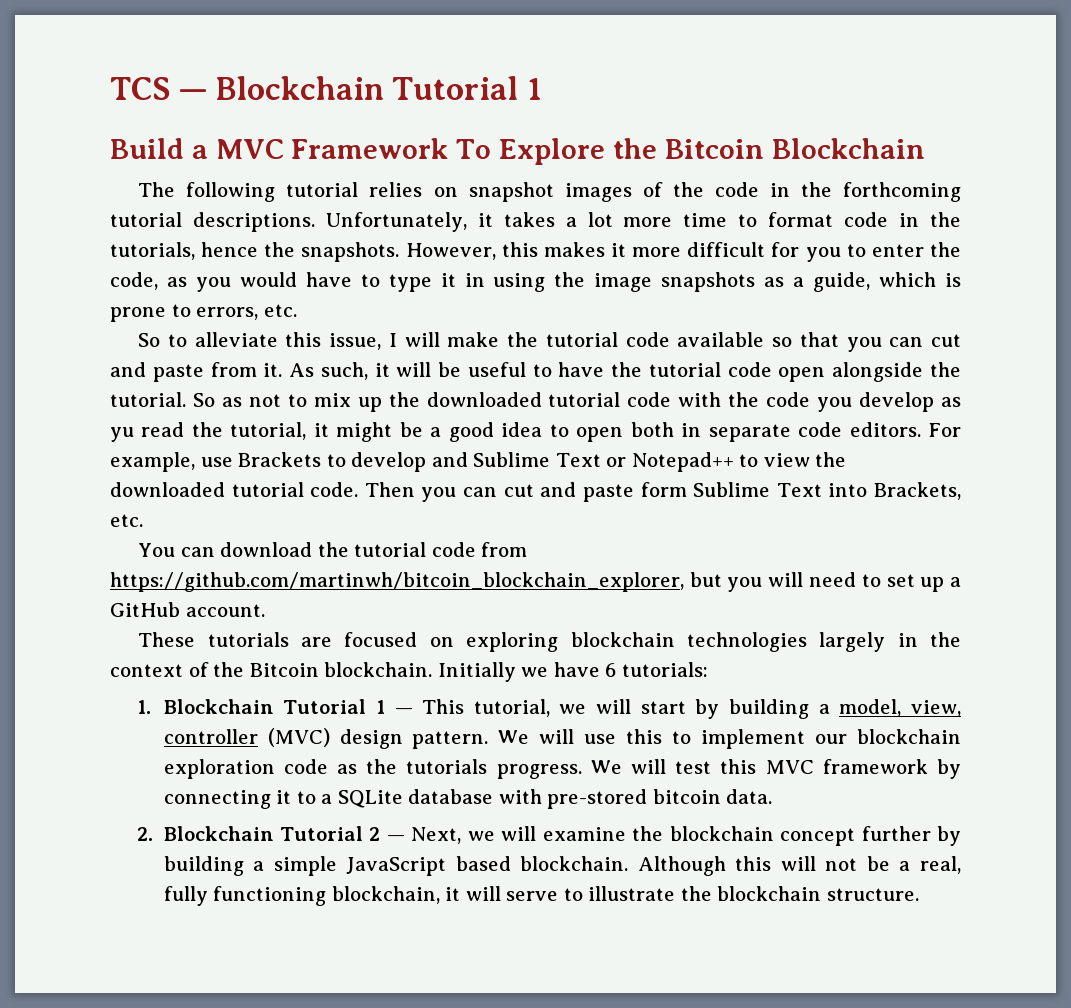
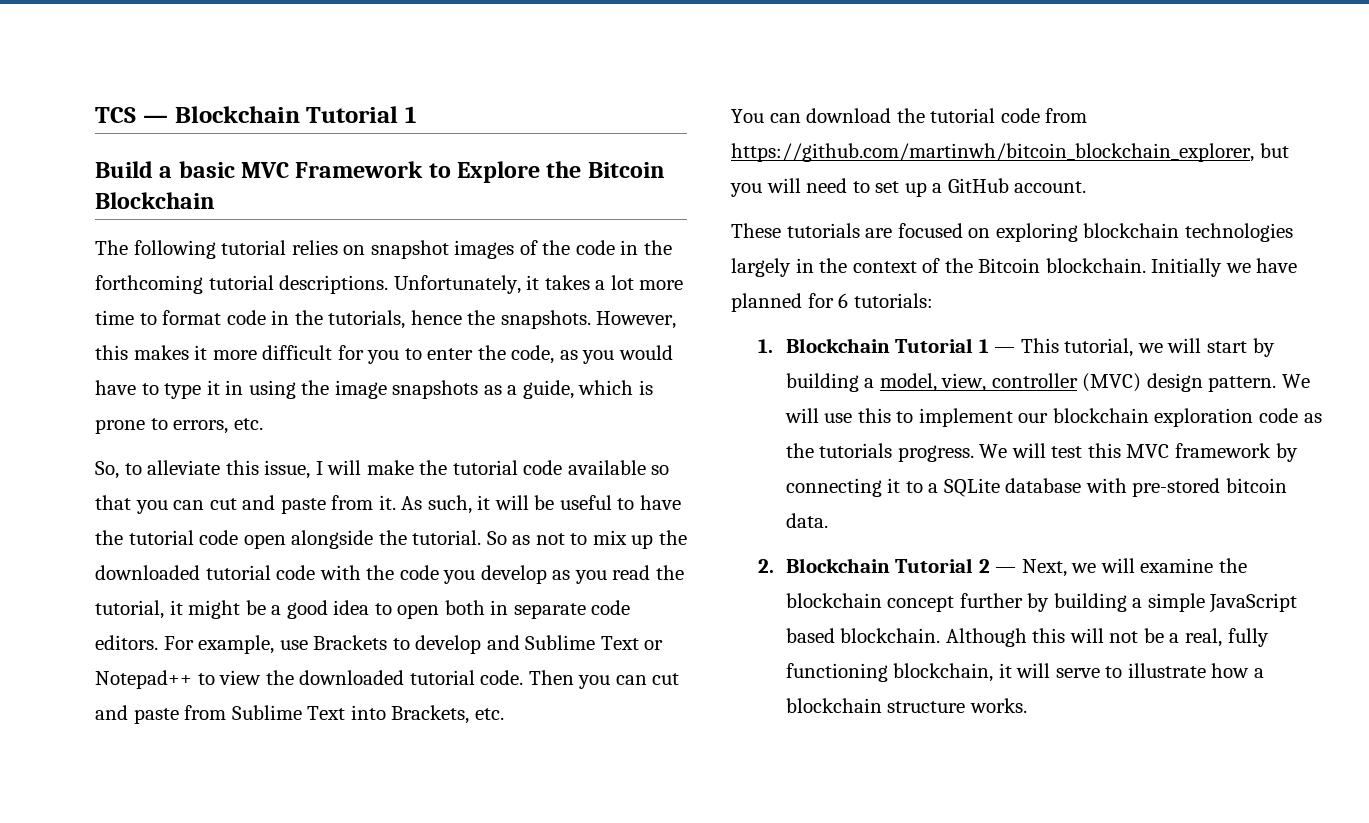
(208, 152) none -> [178,161,235,178] basic
[456,139,492,159] To -> [428,163,451,178] to
[138,333,161,347] So -> [95,461,119,479] So,
[110,427,134,442] yu -> [574,570,607,584] you
[640,482,687,497] form -> [184,705,227,720] from
(600, 669) none -> [731,293,834,312] planned for
[680,886,919,901] the blockchain structure. -> [1211,663,1265,678] [785,698,1027,713] how a blockchain structure works.

